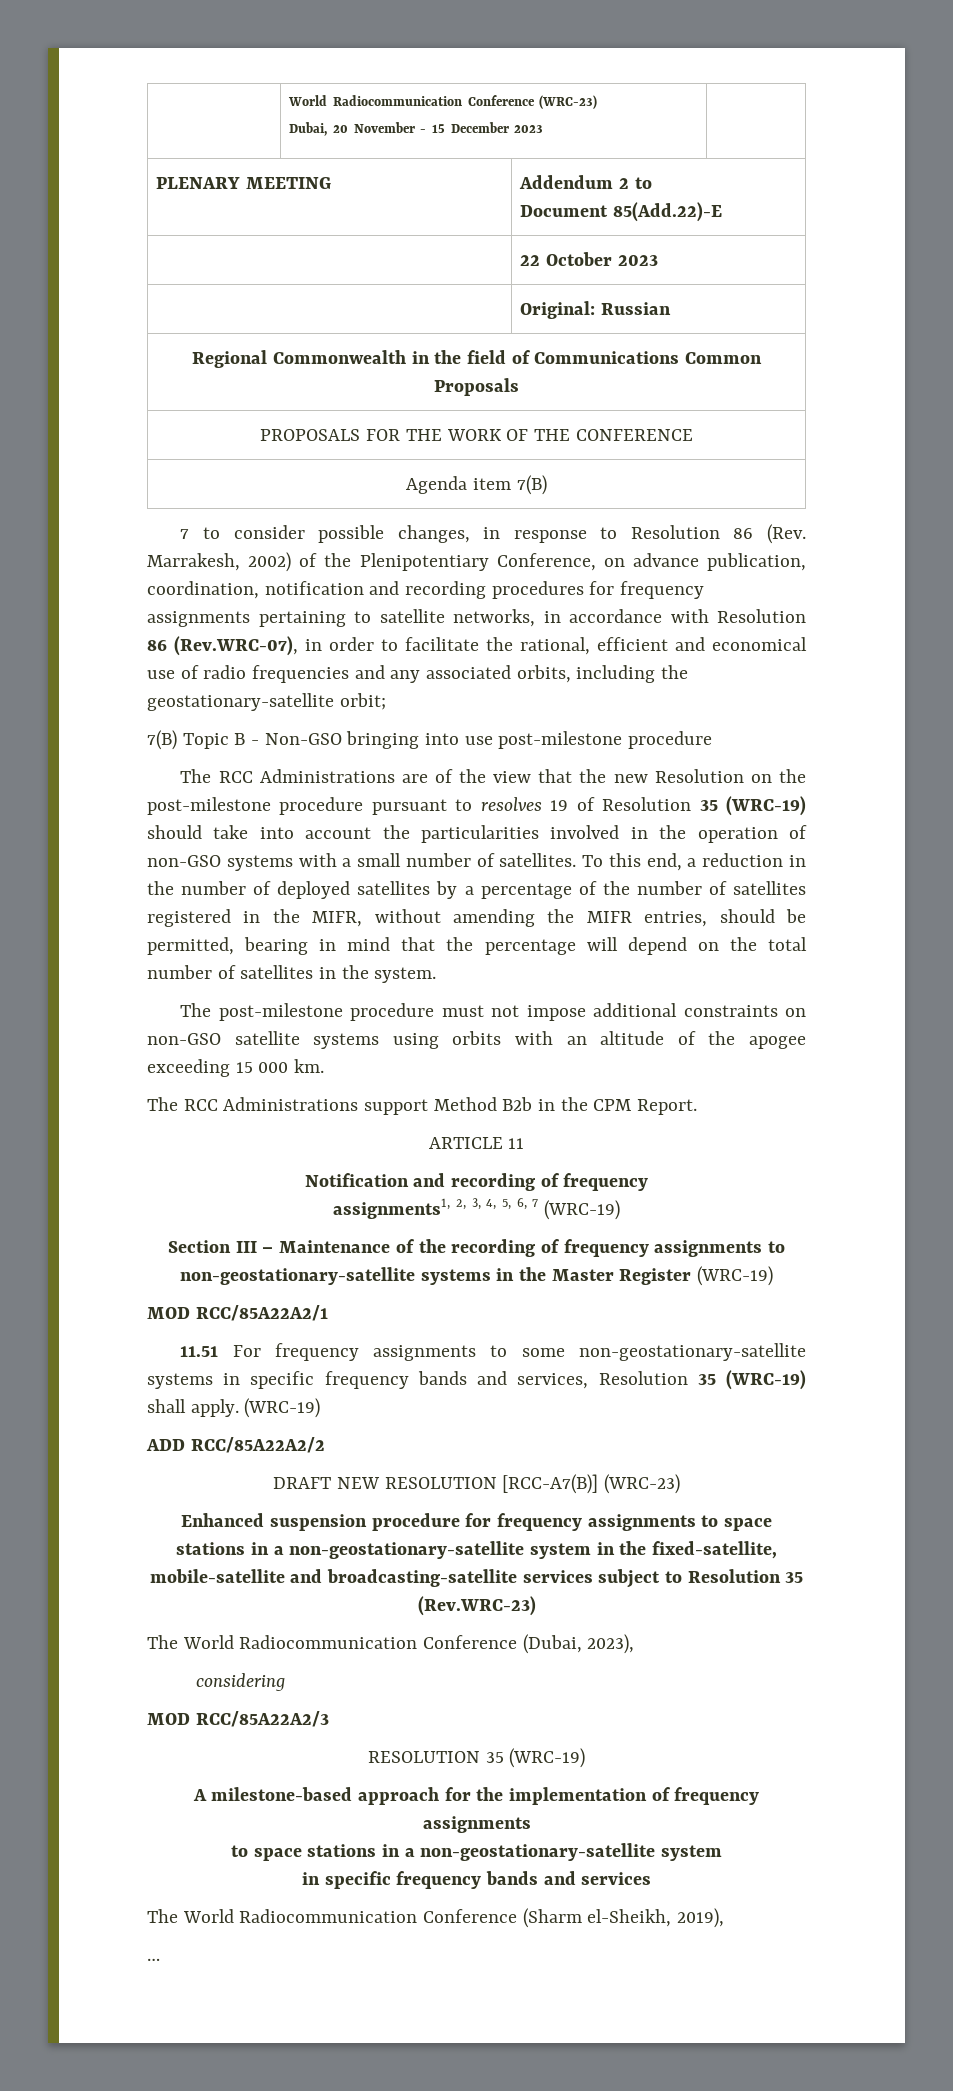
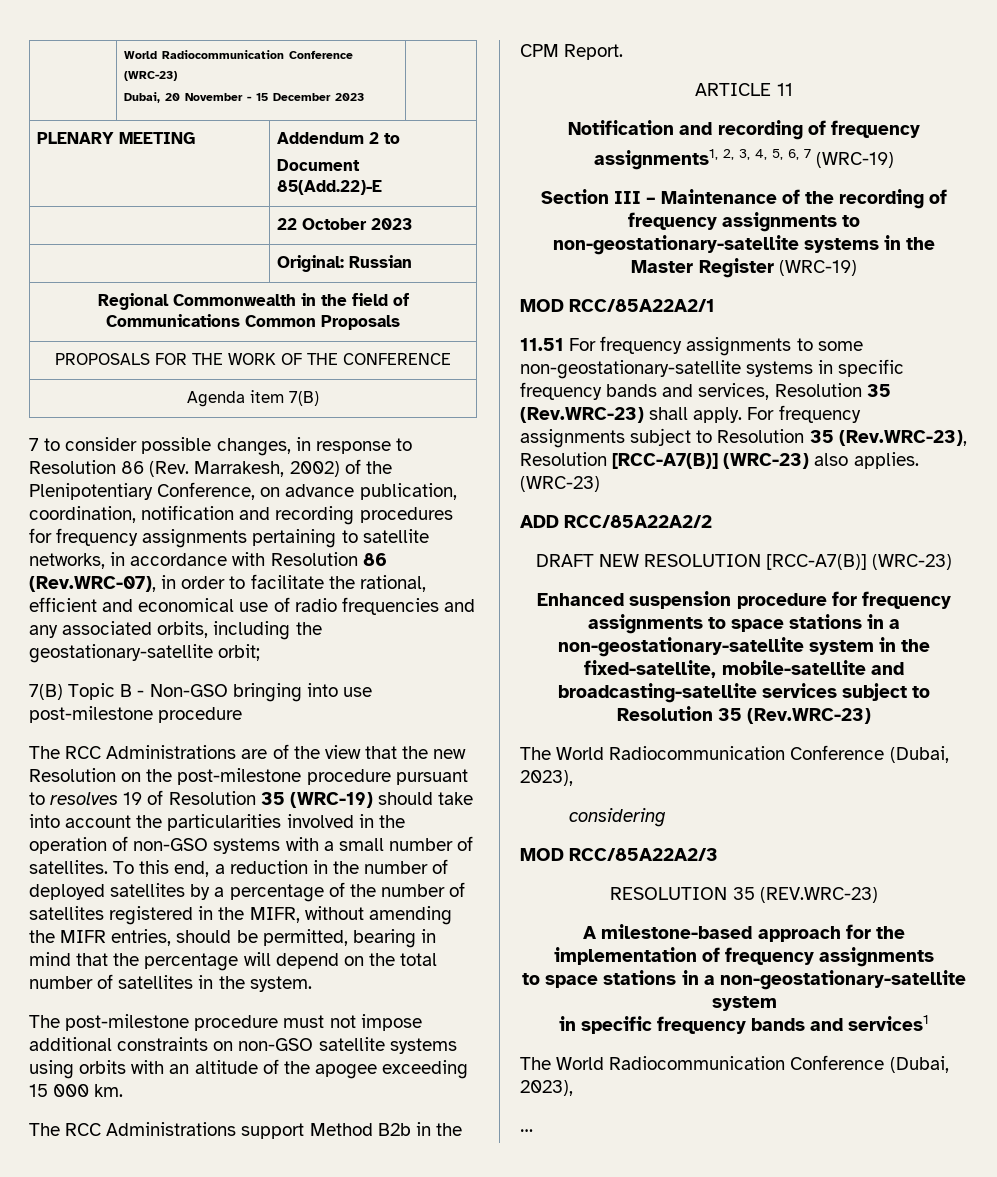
[726,1370,806,1390] (WRC-19) -> [520,407,644,423] (Rev.WRC-23)
[244,1398,321,1418] (WRC-19) -> [747,405,861,423] [520,428,967,448] [520,452,919,469] [520,476,600,492] For frequency assignments subject to Resolution 35 (Rev.WRC-23), Resolution [RCC-A7(B)] (WRC-23) also applies. (WRC-23)
[509,1748,586,1768] (WRC-19) -> [759,887,878,903] (REV.WRC-23)
[581,1872,652,1885] [147,1908,725,1928] services // The World Radiocommunication Conference (Sharm el-Sheikh, 2019), -> [848,1015,930,1031] [520,1055,949,1073] [520,1080,573,1096] services1 // The World Radiocommunication Conference (Dubai, 2023),

